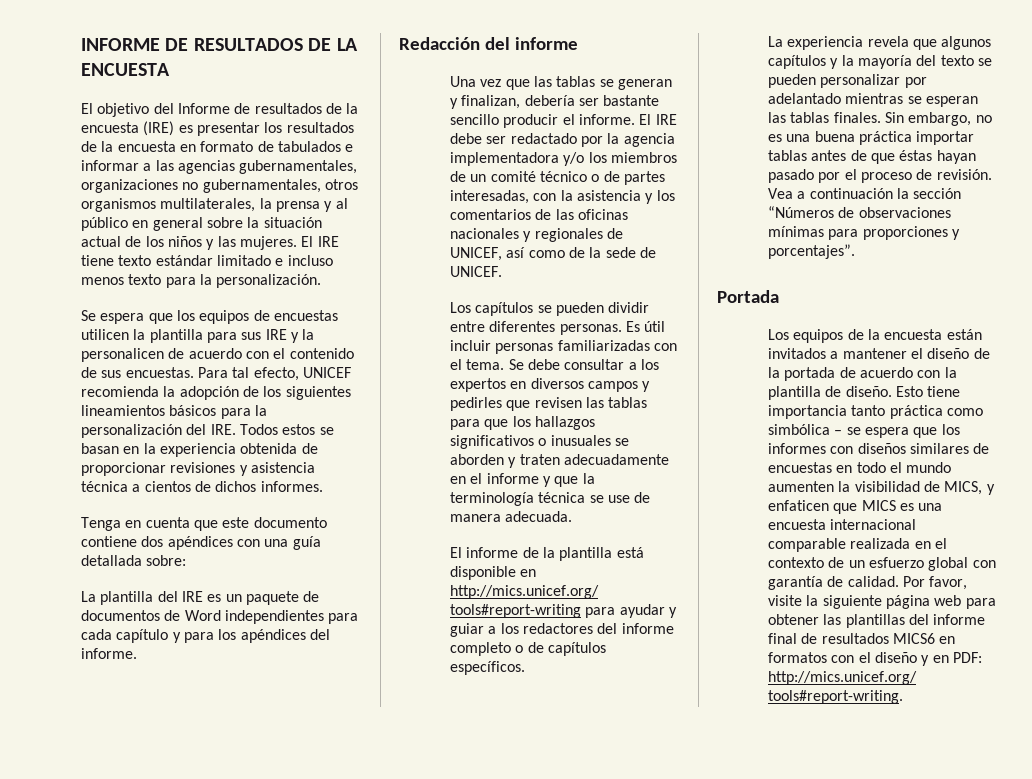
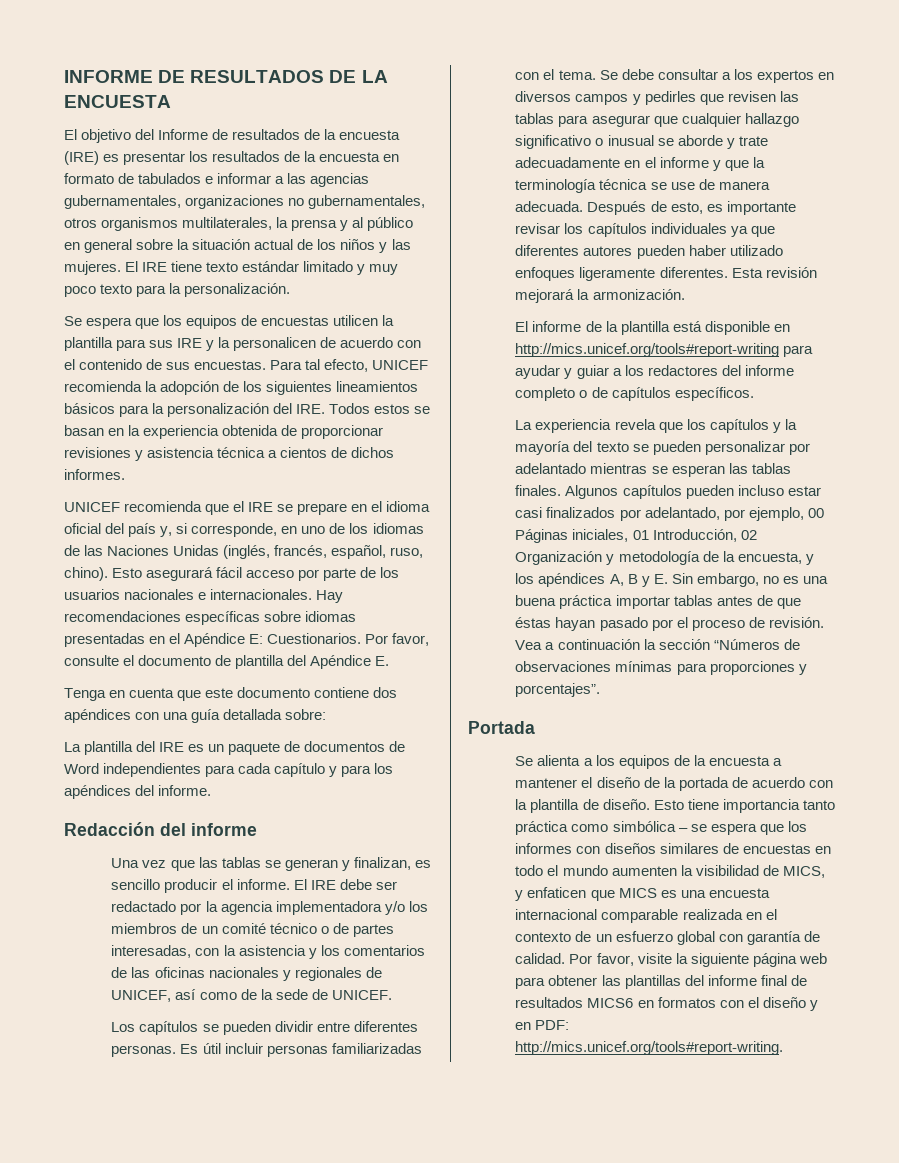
[275,255,333,266] [81,277,124,285] e incluso menos -> [357,264,399,275] [64,286,96,297] y muy poco
(323, 486) none -> [64,501,431,515] [64,523,424,537] [64,545,424,559] [64,567,400,581] [64,589,344,603] [64,611,357,625] [64,633,430,647] [64,655,390,669] // UNICEF recomienda que el IRE se prepare en el idioma oficial del país y, si corresponde, en uno de los idiomas de las Naciones Unidas (inglés, francés, español, ruso, chino). Esto asegurará fácil acceso por parte de los usuarios nacionales e internacionales. Hay recomendaciones específicas sobre idiomas presentadas en el Apéndice E: Cuestionarios. Por favor, consulte el documento de plantilla del Apéndice E.
[524,95,660,106] debería ser bastante -> [414,860,431,868] es
[484,416,596,430] [450,435,630,449] [450,454,560,468] que los hallazgos significativos o inusuales se aborden y traten -> [591,113,799,127] [515,135,768,149] asegurar que cualquier hallazgo significativo o inusual se aborde y trate
(573, 516) none -> [587,201,796,215] [515,223,775,237] [515,245,783,259] [515,267,817,281] [515,289,685,303] Después de esto, es importante revisar los capítulos individuales ya que diferentes autores pueden haber utilizado enfoques ligeramente diferentes. Esta revisión mejorará la armonización.
[941,36,992,50] algunos -> [686,419,706,430] los
(881, 117) none -> [565,485,821,499] [515,507,824,521] [515,529,757,543] [515,551,814,565] [515,573,668,587] Algunos capítulos pueden incluso estar casi finalizados por adelantado, por ejemplo, 00 Páginas iniciales, 01 Introducción, 02 Organización y metodología de la encuesta, y los apéndices A, B y E.
[768,329,790,340] Los -> [515,755,615,766] Se alienta a los
[946,329,982,340] [768,348,827,359] están invitados -> (770, 761) none

